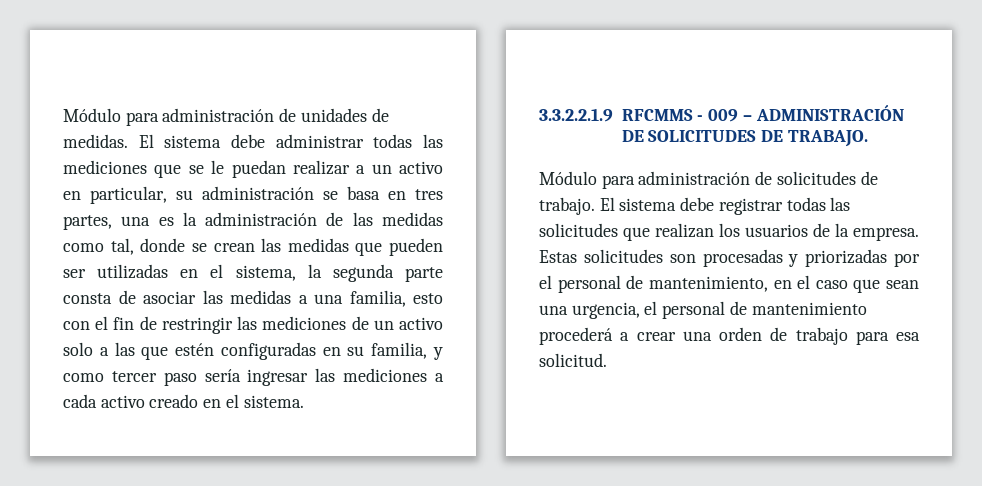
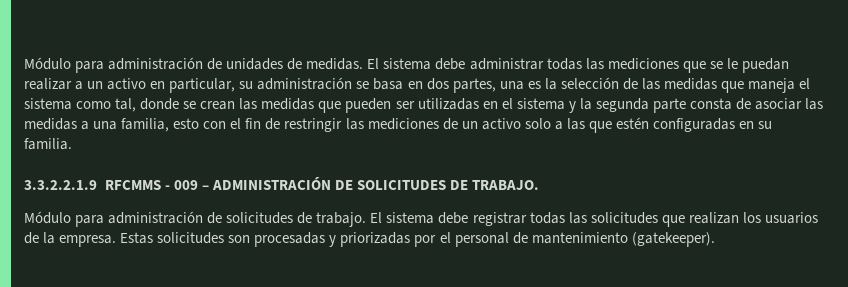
[415,189,443,200] tres -> [426,78,449,90] dos
[205,212,318,226] administración -> [560,77,619,89] selección
(443, 219) none -> [720,78,811,93] [24,98,72,110] que maneja el sistema
[235,265,296,281] sistema, -> [516,98,576,113] sistema y
[371,342,443,360] [63,368,444,386] [63,394,304,408] familia, y como tercer paso sería ingresar las mediciones a cada activo creado en el sistema. -> [24,138,72,150] familia.
[648,275,919,293] [539,301,867,319] [539,327,920,345] [539,353,607,367] mantenimiento, en el caso que sean una urgencia, el personal de mantenimiento procederá a crear una orden de trabajo para esa solicitud. -> [531,232,715,247] mantenimiento (gatekeeper).

